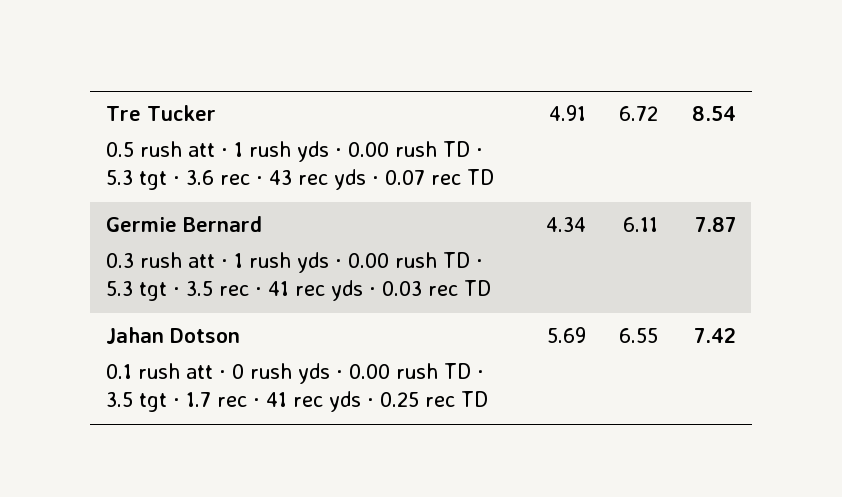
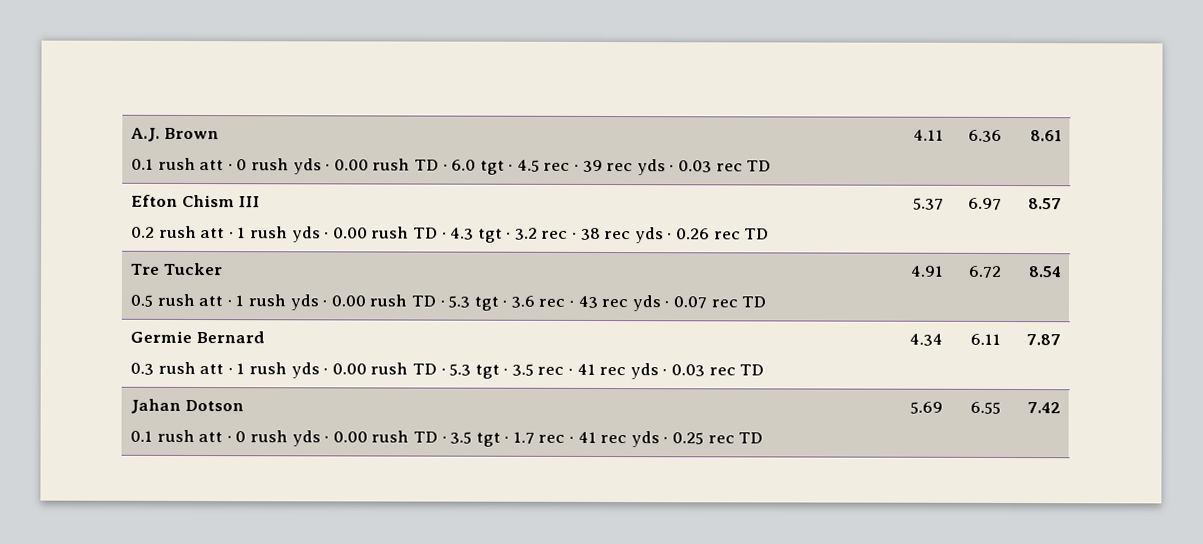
(106, 113) none -> [130,127,219,142] [131,157,772,176] [912,129,944,141] [967,129,1002,142] [1029,130,1062,142] [131,194,261,208] [131,225,770,244] [912,197,944,210] [967,197,1002,210] [1027,198,1062,210] A.J. Brown // 0.1 rush att · 0 rush yds · 0.00 rush TD · 6.0 tgt · 4.5 rec · 39 rec yds · 0.03 rec TD | 4.11 | 6.36 | 8.61 // Efton Chism III // 0.2 rush att · 1 rush yds · 0.00 rush TD · 4.3 tgt · 3.2 rec · 38 rec yds · 0.26 rec TD | 5.37 | 6.97 | 8.57 //

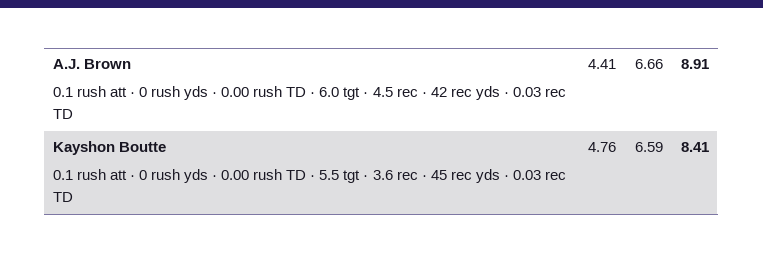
[582,159,772,176] [912,129,944,141] [967,129,1002,142] [1029,130,1062,142] [131,194,261,208] [131,225,770,244] [912,197,944,210] [967,197,1002,210] [1027,198,1062,210] [130,262,223,276] [130,293,767,312] [909,265,944,277] [967,265,1002,278] [1027,266,1062,278] [130,330,265,344] [130,361,765,380] [908,333,943,346] [969,333,1001,345] [1025,334,1061,346] [130,398,244,414] 39 rec yds · 0.03 rec TD | 4.11 | 6.36 | 8.61 // Efton Chism III // 0.2 rush att · 1 rush yds · 0.00 rush TD · 4.3 tgt · 3.2 rec · 38 rec yds · 0.26 rec TD | 5.37 | 6.97 | 8.57 // Tre Tucker // 0.5 rush att · 1 rush yds · 0.00 rush TD · 5.3 tgt · 3.6 rec · 43 rec yds · 0.07 rec TD | 4.91 | 6.72 | 8.54 // Germie Bernard // 0.3 rush att · 1 rush yds · 0.00 rush TD · 5.3 tgt · 3.5 rec · 41 rec yds · 0.03 rec TD | 4.34 | 6.11 | 7.87 // Jahan Dotson -> [430,86,566,100] [52,109,73,119] [588,59,617,69] [635,59,664,69] [681,59,710,69] [52,141,166,155] 42 rec yds · 0.03 rec TD | 4.41 | 6.66 | 8.91 // Kayshon Boutte
[450,431,764,448] [909,401,943,414] [969,401,1001,414] [1026,402,1061,414] 3.5 tgt · 1.7 rec · 41 rec yds · 0.25 rec TD | 5.69 | 6.55 | 7.42 -> [319,169,566,183] [52,192,73,202] [588,142,617,152] [635,142,664,152] [681,142,710,152] 5.5 tgt · 3.6 rec · 45 rec yds · 0.03 rec TD | 4.76 | 6.59 | 8.41

